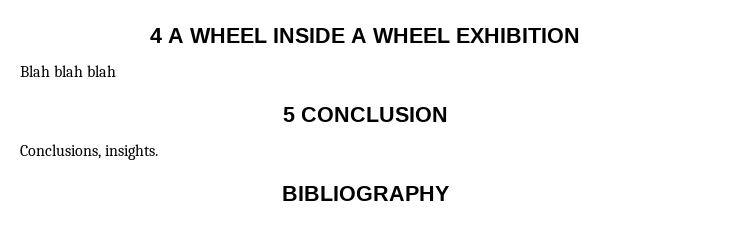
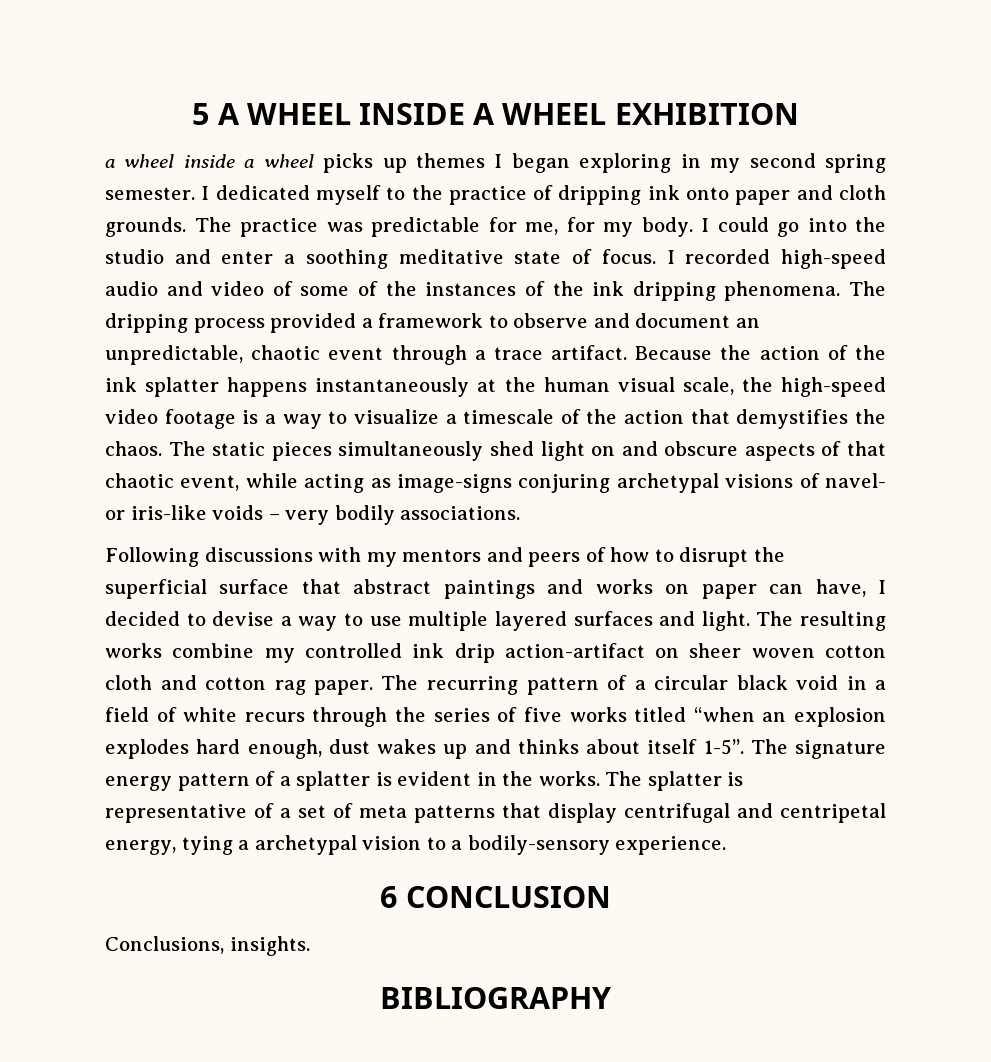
[150,28,162,43] 4 -> [192,103,210,125] 5
[20,65,117,77] [282,107,295,122] Blah blah blah // 5 -> [105,153,887,173] [105,185,887,205] [105,217,886,237] [105,249,887,269] [105,281,887,301] [105,313,760,333] [105,345,886,365] [105,377,887,397] [105,409,886,429] [105,441,887,461] [105,473,886,493] [105,505,521,525] [105,547,785,567] [105,579,887,599] [105,611,887,631] [105,643,886,663] [105,675,886,695] [105,707,887,727] [105,739,886,759] [105,771,744,791] [105,803,886,823] [105,835,727,855] [380,886,398,908] a wheel inside a wheel picks up themes I began exploring in my second spring semester. I dedicated myself to the practice of dripping ink onto paper and cloth grounds. The practice was predictable for me, for my body. I could go into the studio and enter a soothing meditative state of focus. I recorded high-speed audio and video of some of the instances of the ink dripping phenomena. The dripping process provided a framework to observe and document an unpredictable, chaotic event through a trace artifact. Because the action of the ink splatter happens instantaneously at the human visual scale, the high-speed video footage is a way to visualize a timescale of the action that demystifies the chaos. The static pieces simultaneously shed light on and obscure aspects of that chaotic event, while acting as image-signs conjuring archetypal visions of navel- or iris-like voids – very bodily associations. // Following discussions with my mentors and peers of how to disrupt the superficial surface that abstract paintings and works on paper can have, I decided to devise a way to use multiple layered surfaces and light. The resulting works combine my controlled ink drip action-artifact on sheer woven cotton cloth and cotton rag paper. The recurring pattern of a circular black void in a field of white recurs through the series of five works titled “when an explosion explodes hard enough, dust wakes up and thinks about itself 1-5”. The signature energy pattern of a splatter is evident in the works. The splatter is representative of a set of meta patterns that display centrifugal and centripetal energy, tying a archetypal vision to a bodily-sensory experience. // 6

